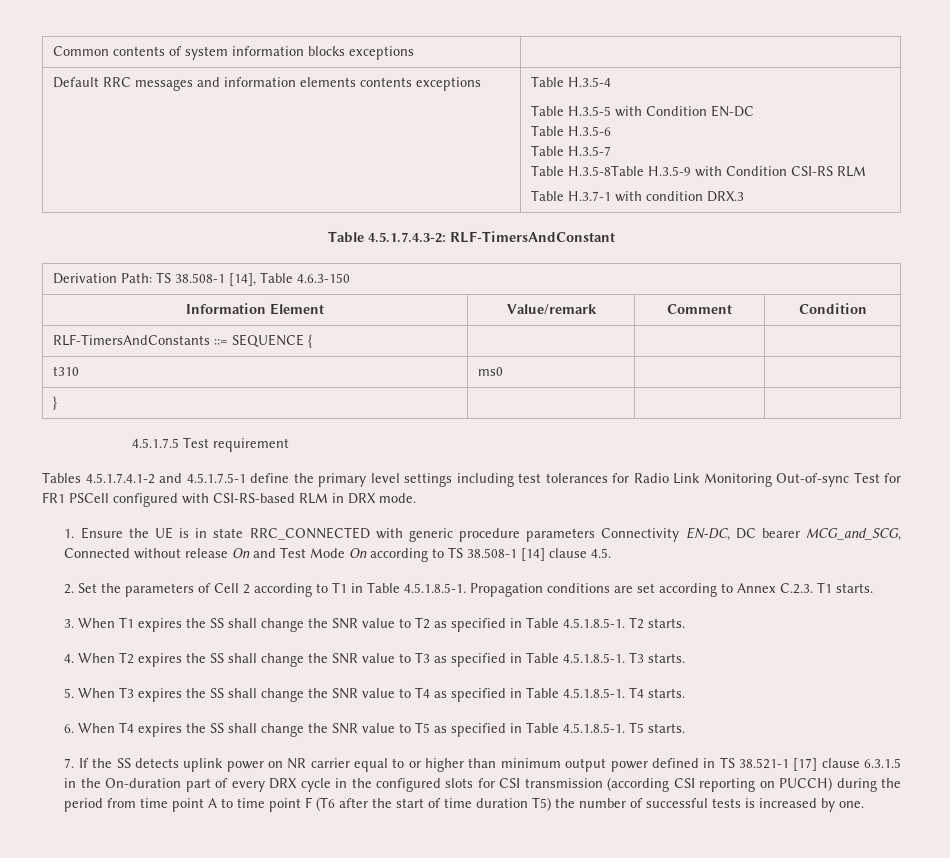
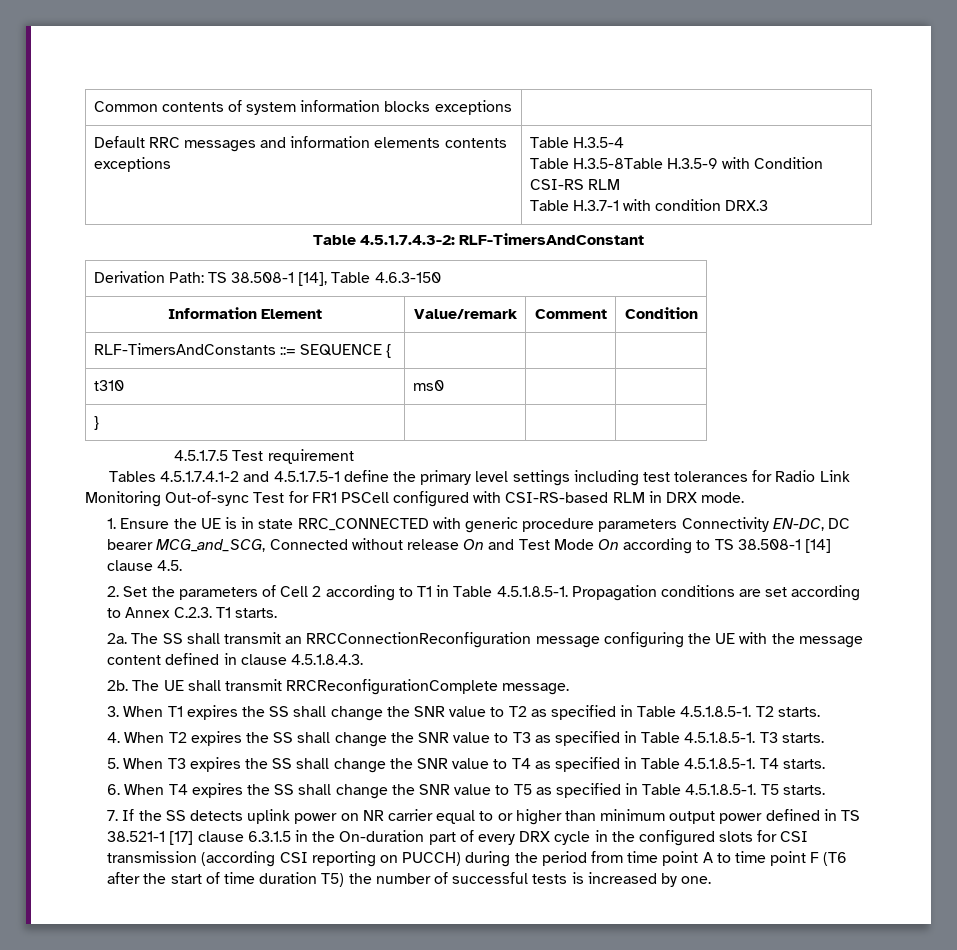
[530,105,754,117] [530,125,611,136] [530,145,611,156] // Table H.3.5-5 with Condition EN-DC // Table H.3.5-6 // Table H.3.5-7 -> (624, 142) none
(874, 588) none -> [107,632,863,648] [107,653,364,665] [107,679,570,695] // 2a. The SS shall transmit an RRCConnectionReconfiguration message configuring the UE with the message content defined in clause 4.5.1.8.4.3. // 2b. The UE shall transmit RRCReconfigurationComplete message.

